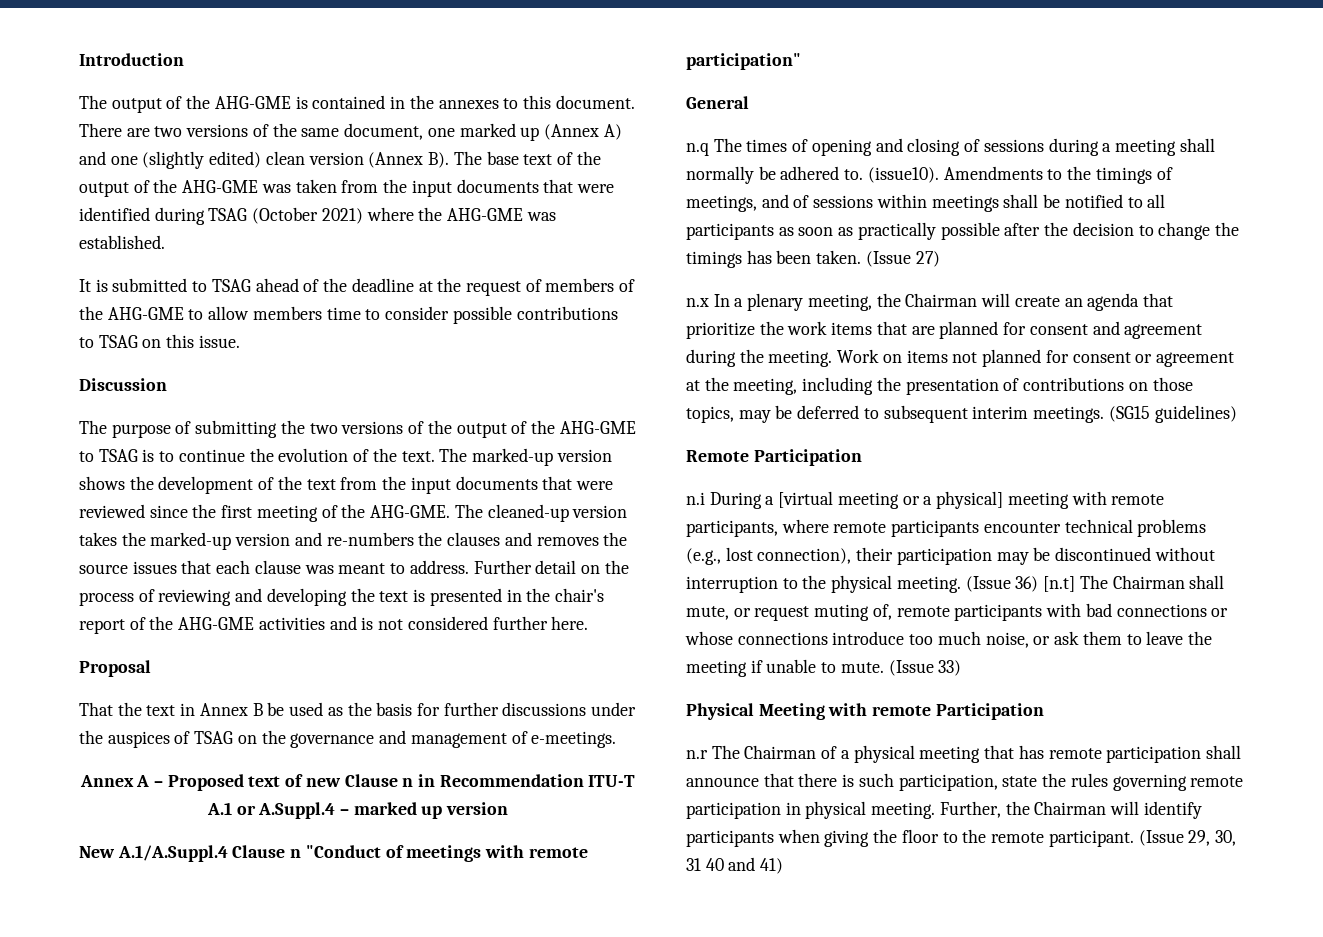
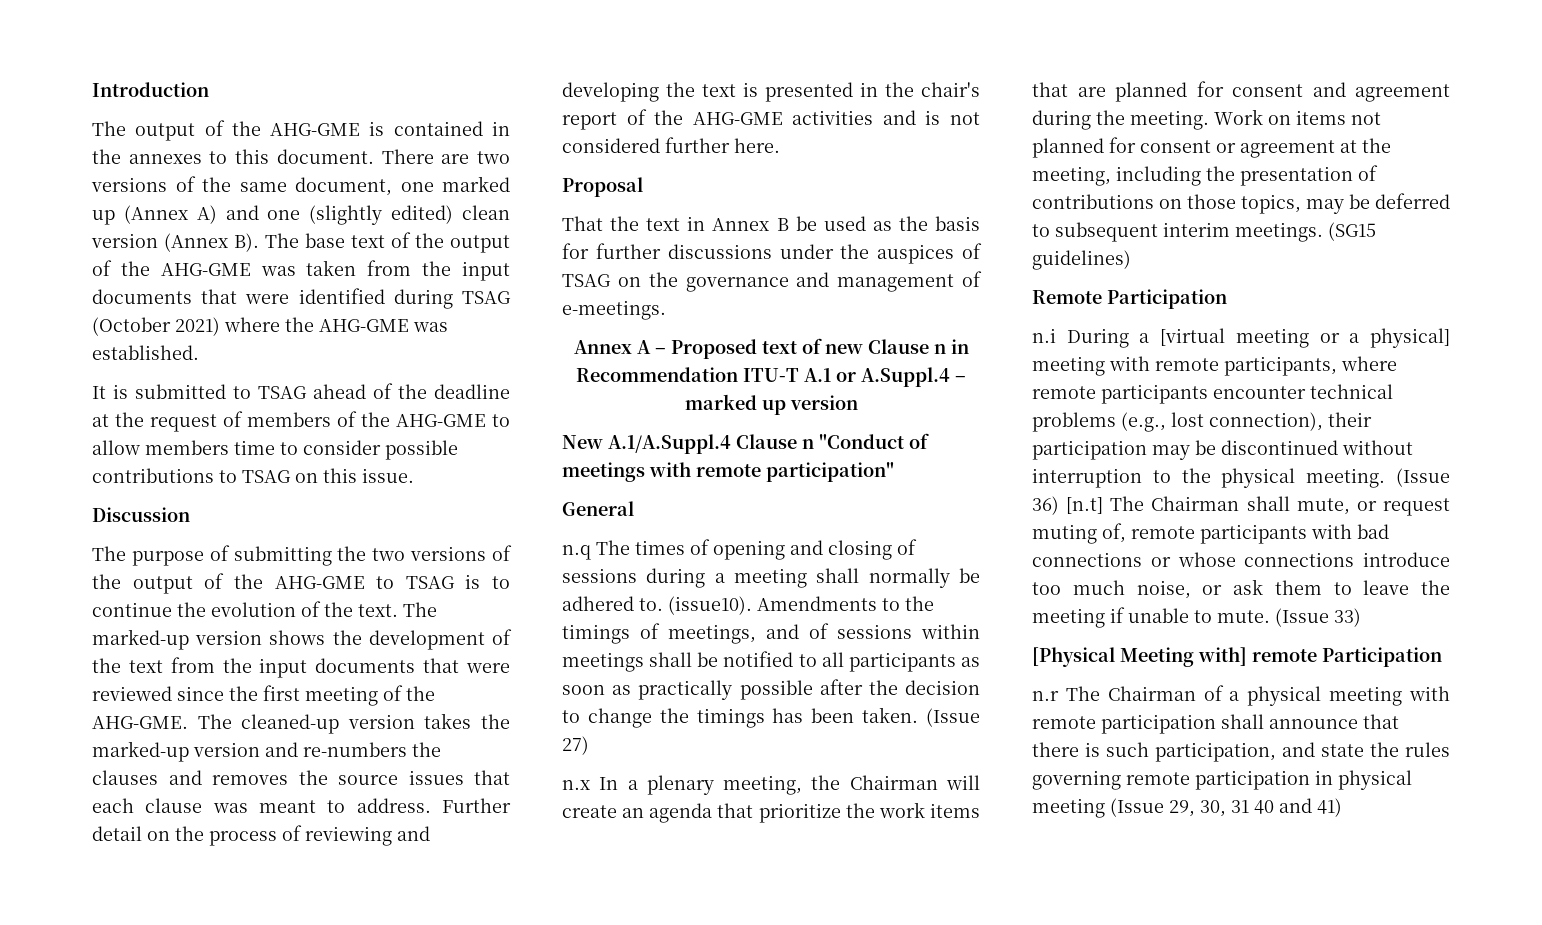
[686,703,868,720] Physical Meeting with -> [1032,647,1247,667] [Physical Meeting with]
[984,745,1044,759] that has -> [1409,686,1450,701] with
(998, 782) none -> [1282,742,1315,757] and
[871,801,1202,819] [686,829,1134,847] meeting. Further, the Chairman will identify participants when giving the floor to the remote participant. -> [1032,798,1105,818] meeting

